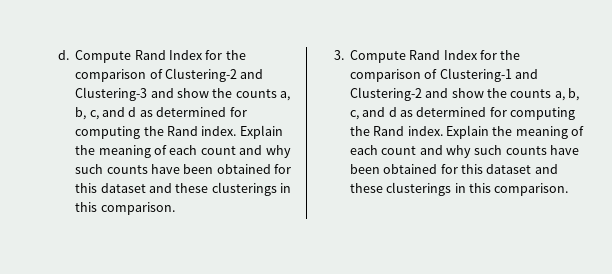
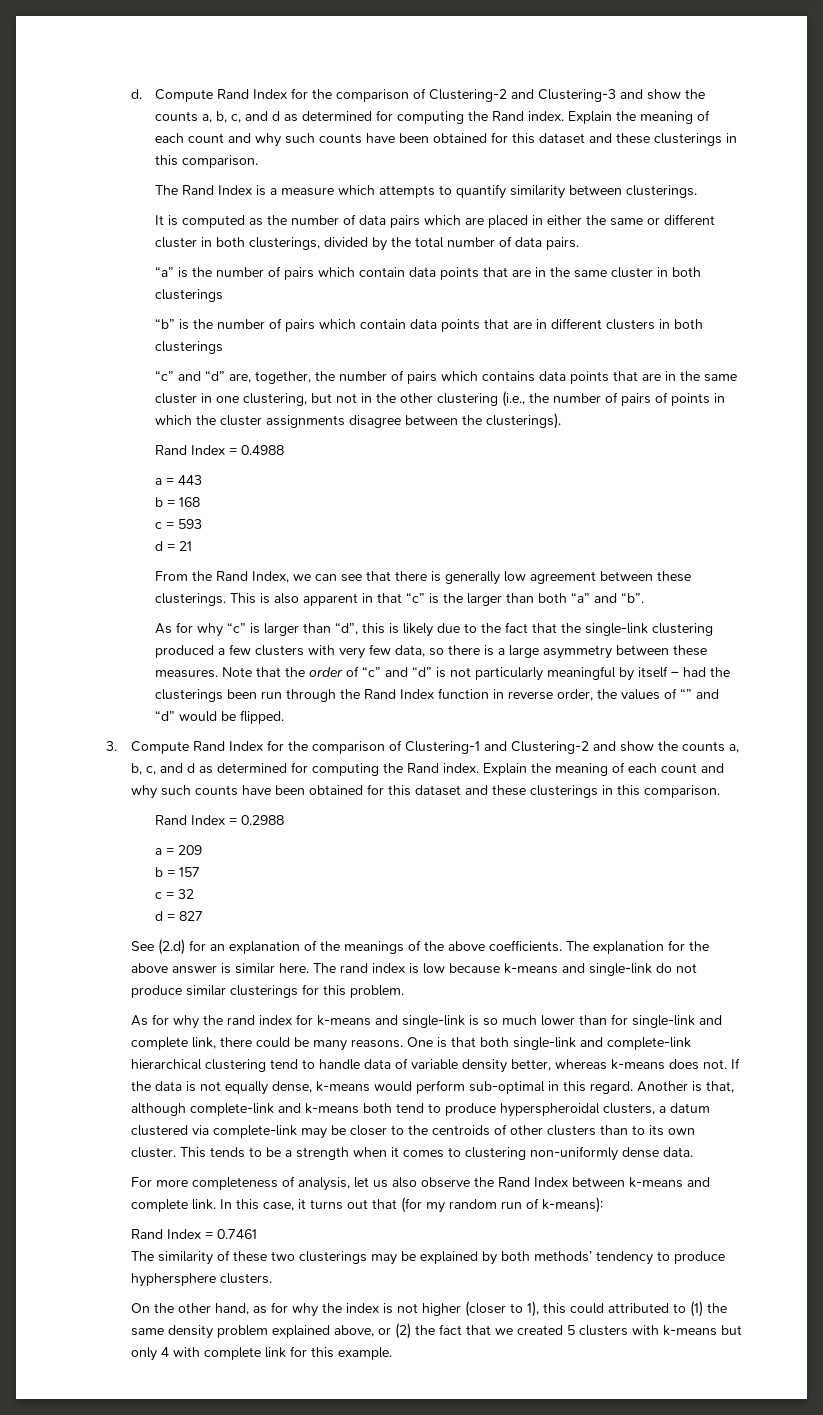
(175, 208) none -> [155,184,698,199] [155,214,716,228] [155,236,580,251] [155,266,702,280] [155,289,224,302] [155,318,704,332] [155,341,224,354] [155,370,738,384] [155,391,726,407] [155,413,562,429] [155,445,285,455] [155,475,203,485] [155,497,201,507] [155,519,203,529] [155,541,193,551] [155,571,692,585] [155,592,645,606] [155,622,714,637] [155,644,708,659] [155,666,731,681] [155,688,720,702] [155,710,285,724] // The Rand Index is a measure which attempts to quantify similarity between clusterings. // It is computed as the number of data pairs which are placed in either the same or different cluster in both clusterings, divided by the total number of data pairs. // “a” is the number of pairs which contain data points that are in the same cluster in both clusterings // “b” is the number of pairs which contain data points that are in different clusters in both clusterings // “c” and “d” are, together, the number of pairs which contains data points that are in the same cluster in one clustering, but not in the other clustering (i.e., the number of pairs of points in which the cluster assignments disagree between the clusterings). // Rand Index = 0.4988 // a = 443 // b = 168 // c = 593 // d = 21 // From the Rand Index, we can see that there is generally low agreement between these clusterings. This is also apparent in that “c” is the larger than both “a” and “b”. // As for why “c” is larger than “d”, this is likely due to the fact that the single-link clustering produced a few clusters with very few data, so there is a large asymmetry between these measures. Note that the order of “c” and “d” is not particularly meaningful by itself – had the clusterings been run through the Rand Index function in reverse order, the values of “” and “d” would be flipped.
(569, 189) none -> [155,815,285,825] [155,845,203,855] [155,867,201,877] [155,889,195,899] [155,911,204,921] [130,939,709,955] [130,963,697,976] [130,984,404,998] [130,1014,722,1029] [130,1037,691,1051] [130,1058,740,1073] [130,1080,734,1095] [130,1103,710,1117] [130,1124,695,1139] [130,1146,693,1161] [130,1176,710,1191] [130,1197,603,1213] [130,1229,257,1239] [130,1250,725,1265] [130,1273,272,1287] [130,1301,727,1317] [130,1323,742,1339] [130,1346,392,1361] // Rand Index = 0.2988 // a = 209 // b = 157 // c = 32 // d = 827 // See (2.d) for an explanation of the meanings of the above coefficients. The explanation for the above answer is similar here. The rand index is low because k-means and single-link do not produce similar clusterings for this problem. // As for why the rand index for k-means and single-link is so much lower than for single-link and complete link, there could be many reasons. One is that both single-link and complete-link hierarchical clustering tend to handle data of variable density better, whereas k-means does not. If the data is not equally dense, k-means would perform sub-optimal in this regard. Another is that, although complete-link and k-means both tend to produce hyperspheroidal clusters, a datum clustered via complete-link may be closer to the centroids of other clusters than to its own cluster. This tends to be a strength when it comes to clustering non-uniformly dense data. // For more completeness of analysis, let us also observe the Rand Index between k-means and complete link. In this case, it turns out that (for my random run of k-means): // Rand Index = 0.7461 // The similarity of these two clusterings may be explained by both methods’ tendency to produce hyphersphere clusters. // On the other hand, as for why the index is not higher (closer to 1), this could attributed to (1) the same density problem explained above, or (2) the fact that we created 5 clusters with k-means but only 4 with complete link for this example.

